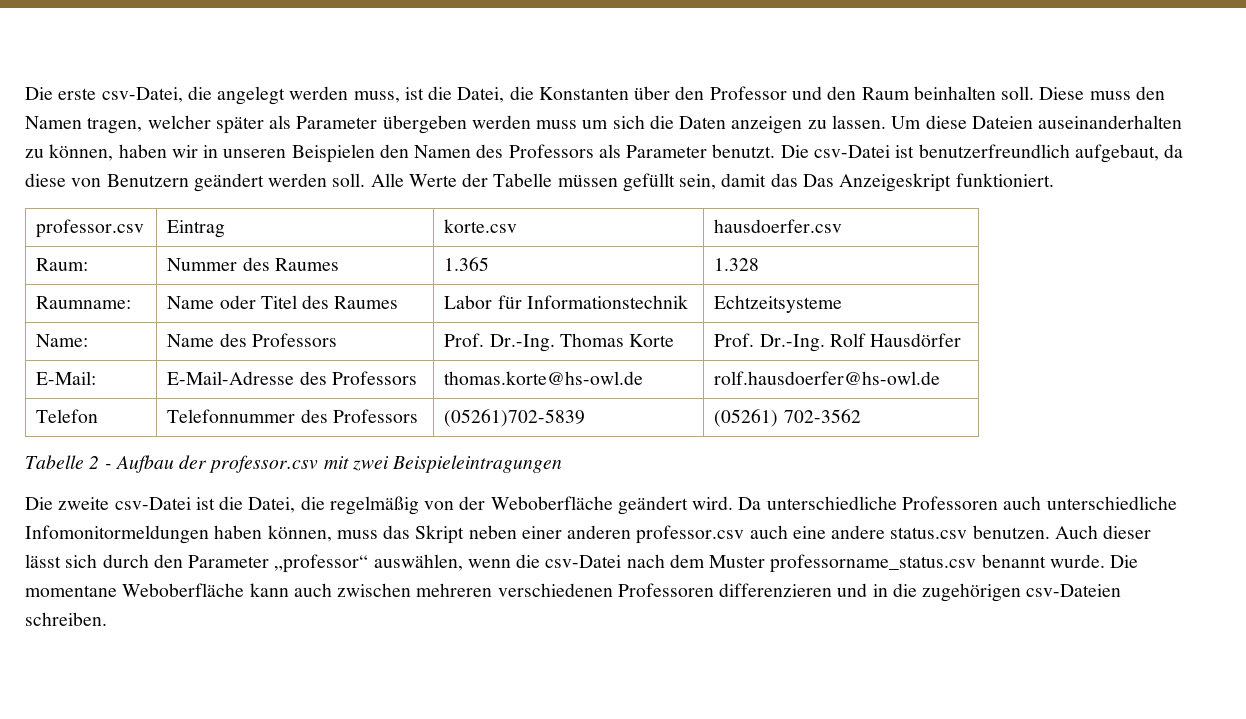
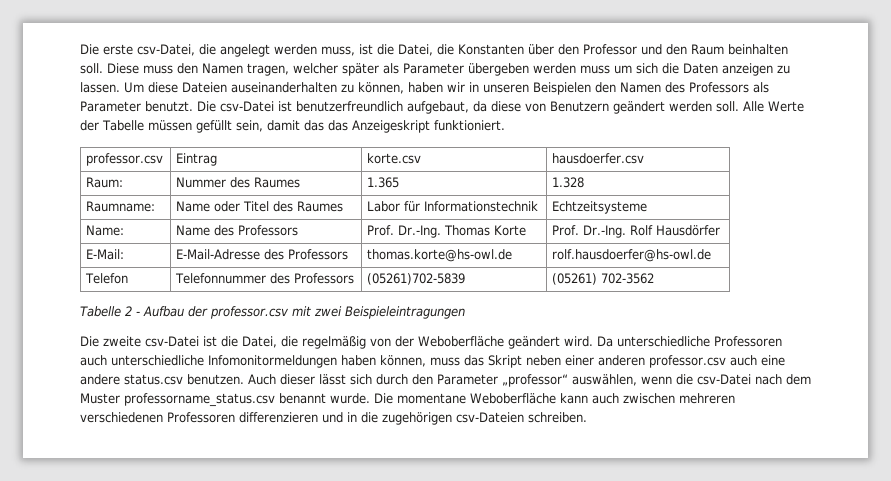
[802,174,834,187] Das -> [327,120,348,131] das

